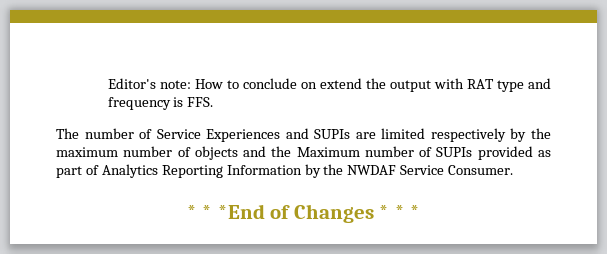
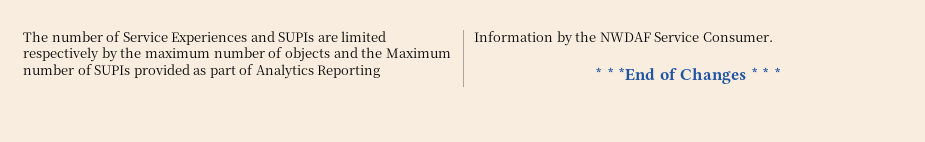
[107,78,551,92] [107,97,214,110] Editor's note: How to conclude on extend the output with RAT type and frequency is FFS. // -> (23, 36) none

